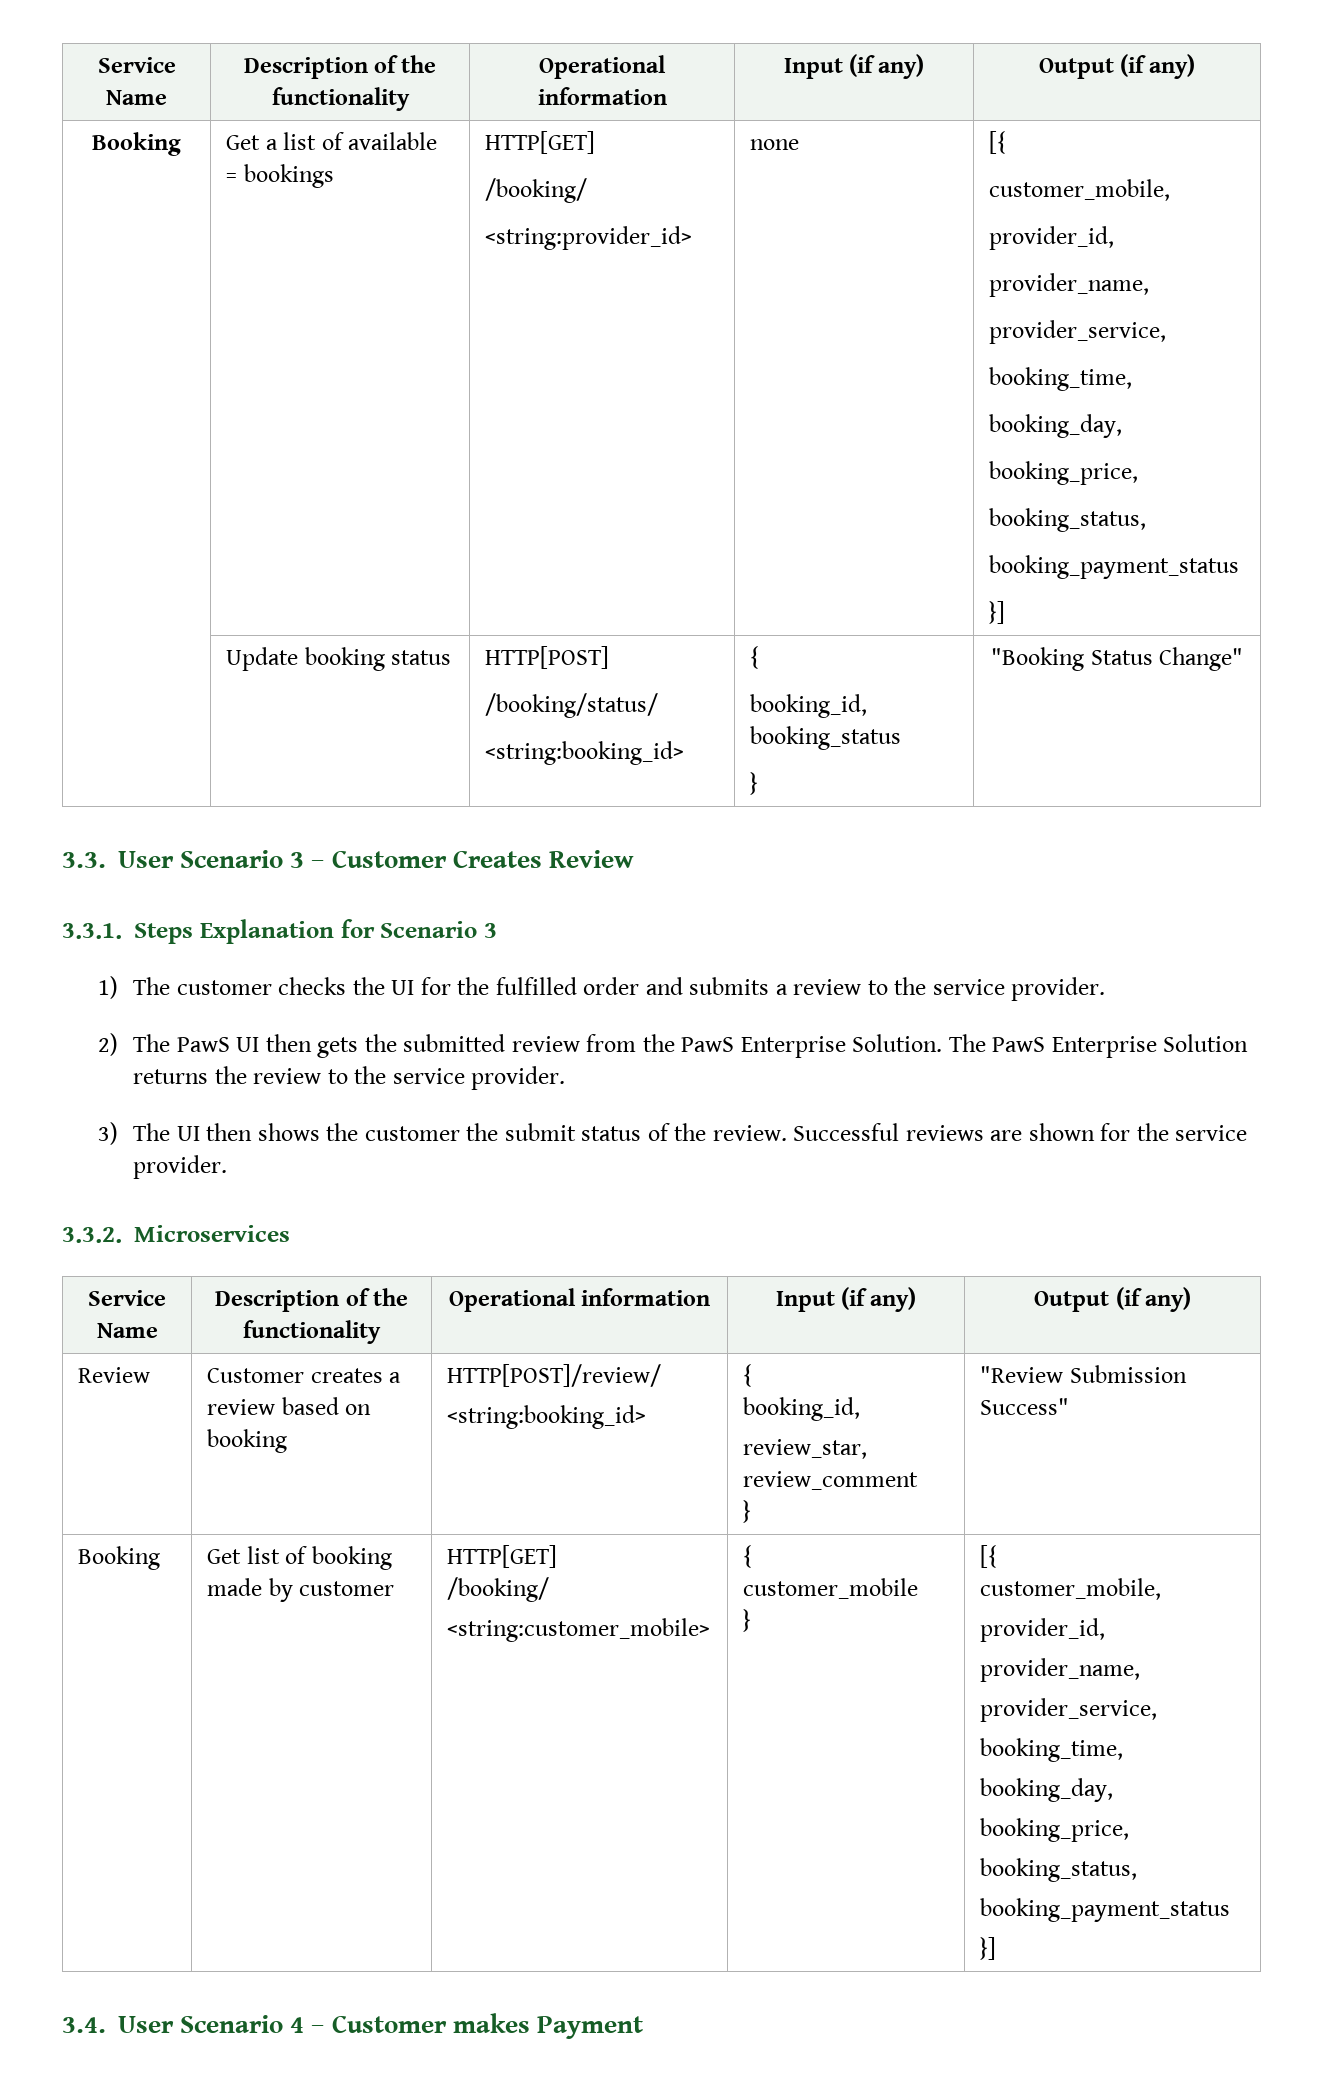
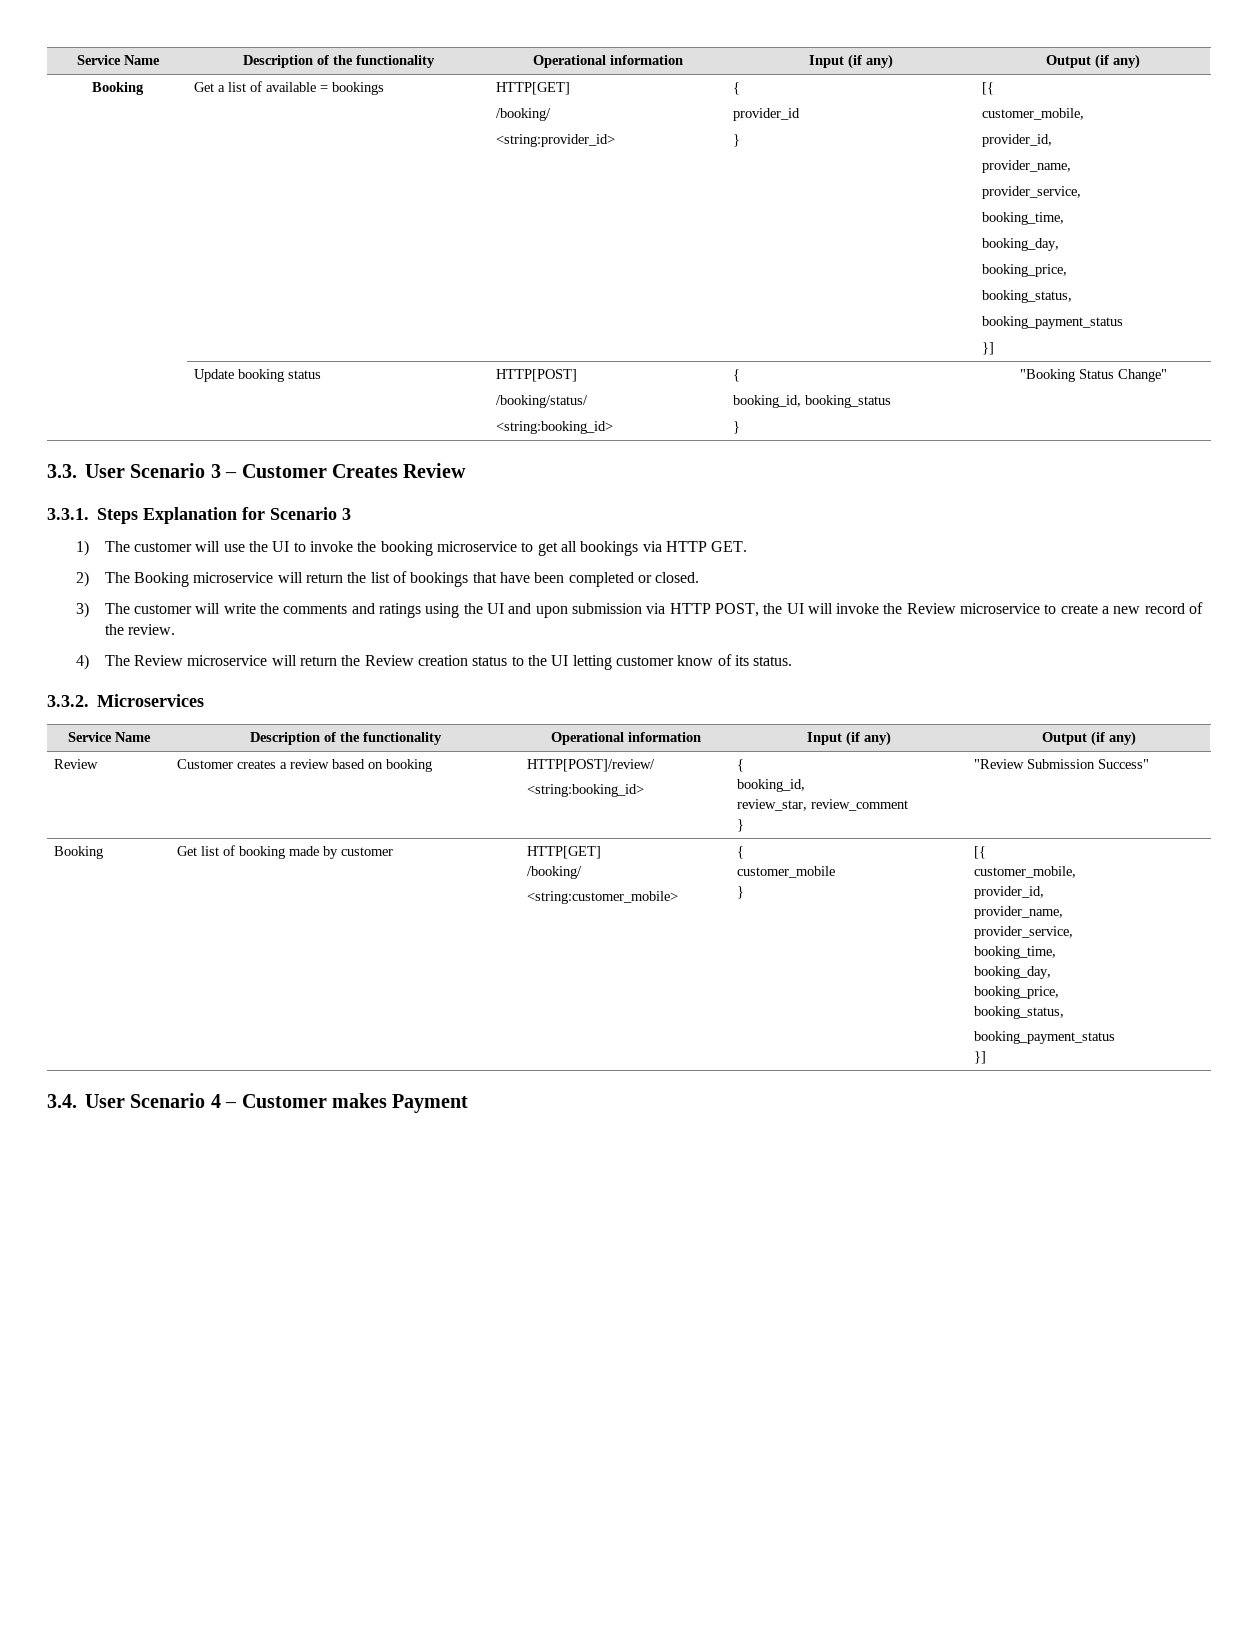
[750,139,800,150] | none -> [732,82,740,95] [732,108,800,121] [732,134,740,147] | { // provider_id // }
[278,977,1106,1001] [97,1033,1249,1058] [133,1066,566,1090] [97,1122,1248,1145] [133,1155,228,1179] checks the UI for the fulfilled order and submits a review to the service provider. // 2) The PawS UI then gets the submitted review from the PawS Enterprise Solution. The PawS Enterprise Solution returns the review to the service provider. // 3) The UI then shows the customer the submit status of the review. Successful reviews are shown for the service provider. -> [195,541,748,556] [75,571,700,587] [75,602,1204,618] [104,624,176,635] [75,654,793,670] will use the UI to invoke the booking microservice to get all bookings via HTTP GET. // 2) The Booking microservice will return the list of bookings that have been completed or closed. // 3) The customer will write the comments and ratings using the UI and upon submission via HTTP POST, the UI will invoke the Review microservice to create a new record of the review. // 4) The Review microservice will return the Review creation status to the UI letting customer know of its status.

